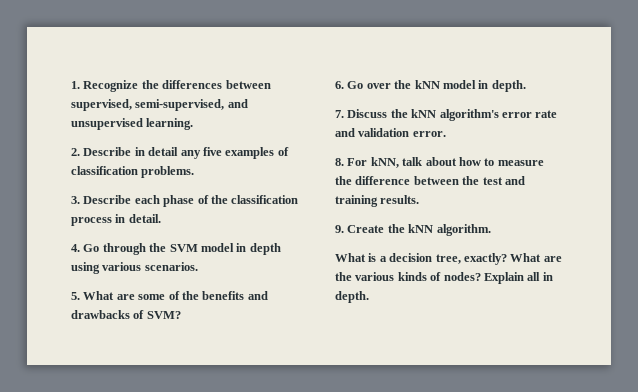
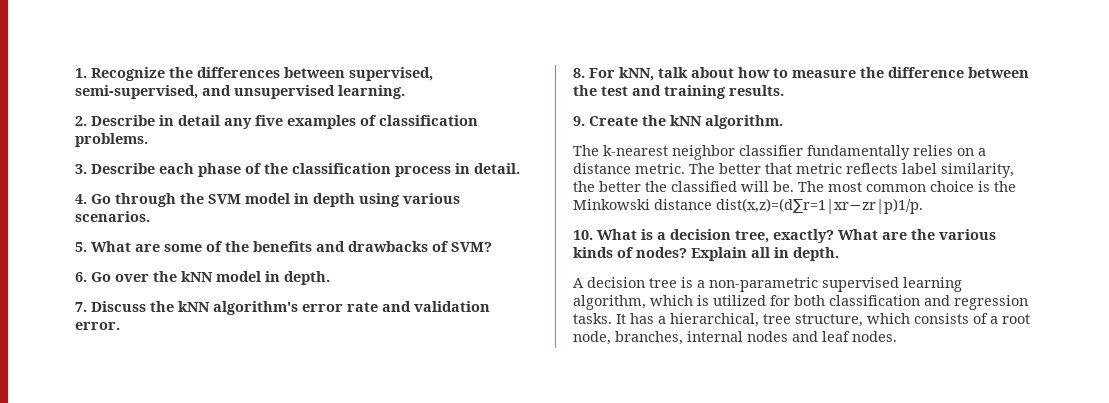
(491, 230) none -> [573,145,986,160] [573,163,1014,178] [573,181,1016,192] [573,198,923,214] [573,230,593,240] The k-nearest neighbor classifier fundamentally relies on a distance metric. The better that metric reflects label similarity, the better the classified will be. The most common choice is the Minkowski distance dist(x,z)=(d∑r=1|xr−zr|p)1/p. // 10.
(369, 297) none -> [573,277,962,292] [573,295,1028,310] [573,313,1030,327] [573,331,897,345] // A decision tree is a non-parametric supervised learning algorithm, which is utilized for both classification and regression tasks. It has a hierarchical, tree structure, which consists of a root node, branches, internal nodes and leaf nodes.

